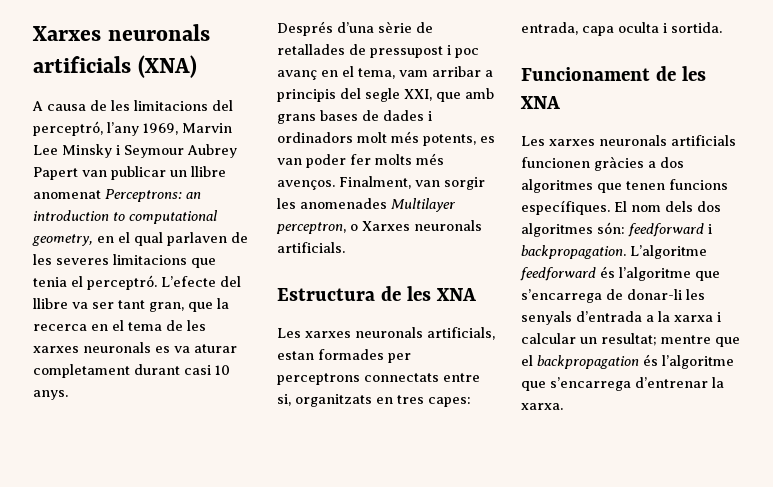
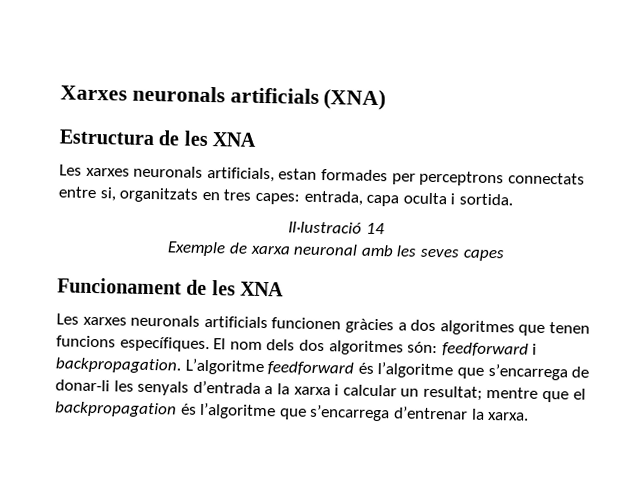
[32,100,233,111] [33,121,232,136] [33,144,237,158] [33,166,226,180] [33,189,201,202] [33,210,218,224] [32,232,248,246] [33,254,216,268] [33,275,241,290] [33,298,229,312] [33,320,206,331] [33,342,237,353] [33,364,230,378] [33,390,68,400] [277,21,433,36] [277,44,479,58] [277,66,493,80] [277,88,494,102] [277,110,432,124] [277,131,495,146] [277,153,444,168] [277,176,485,190] [277,198,456,212] [276,220,482,234] [277,242,345,253] // A causa de les limitacions del perceptró, l’any 1969, Marvin Lee Minsky i Seymour Aubrey Papert van publicar un llibre anomenat Perceptrons: an introduction to computational geometry, en el qual parlaven de les severes limitacions que tenia el perceptró. L’efecte del llibre va ser tant gran, que la recerca en el tema de les xarxes neuronals es va aturar completament durant casi 10 anys. // Després d’una sèrie de retallades de pressupost i poc avanç en el tema, vam arribar a principis del segle XXI, que amb grans bases de dades i ordinadors molt més potents, es van poder fer molts més avenços. Finalment, van sorgir les anomenades Multilayer perceptron, o Xarxes neuronals artificials. -> (387, 100) none
(722, 27) none -> [288,221,385,235] [167,241,504,262] // Il·lustració 14 // Exemple de xarxa neuronal amb les seves capes

